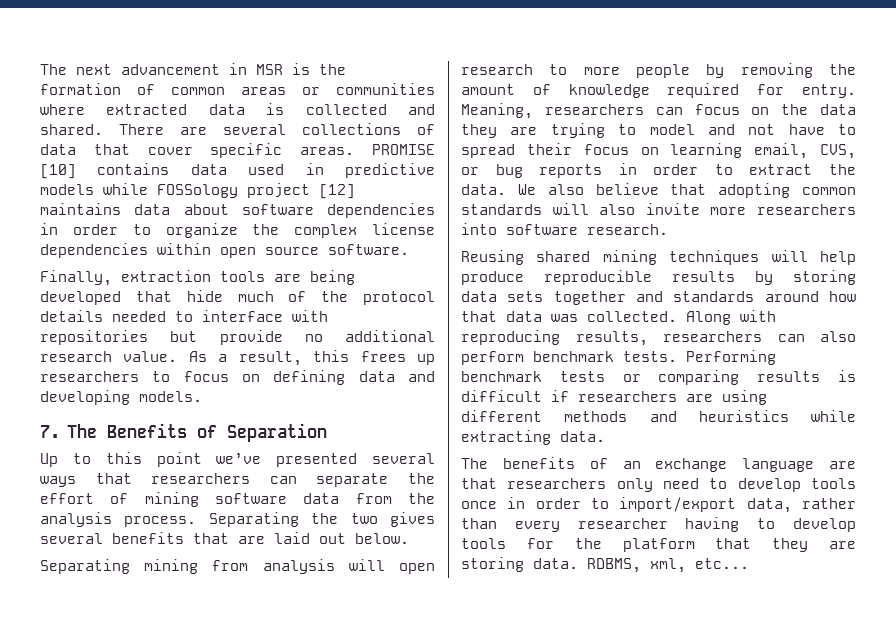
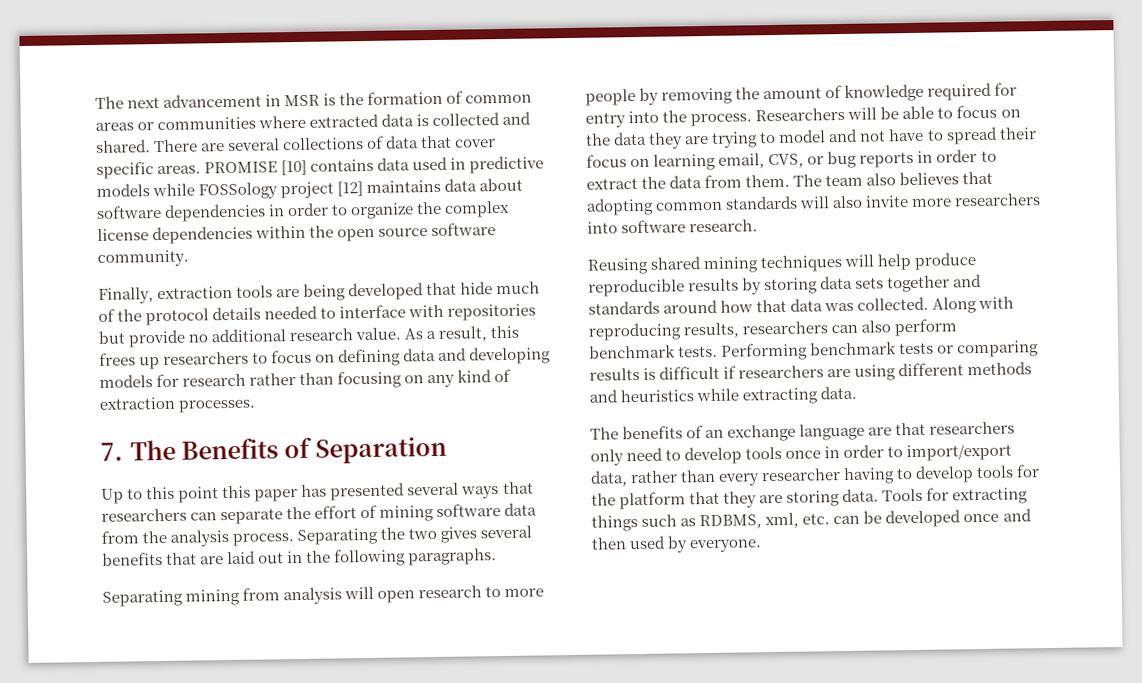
(211, 249) none -> [309,225,335,238] the
[328,244,409,255] software. -> [431,222,497,237] [97,249,189,267] software community.
[139,391,202,402] models. -> [99,368,512,389] [99,396,256,413] models for research rather than focusing on any kind of extraction processes.
[216,453,262,464] we’ve -> [222,484,328,502] this paper has
[355,533,409,544] below. -> [287,548,498,567] in the following paragraphs.
[802,84,856,98] [461,103,683,119] entry. Meaning, researchers can -> [585,105,954,128] entry into the process. Researchers will be able to
[461,183,659,195] data. We also believe -> [669,171,960,189] data from them. The team also believes
[587,558,749,573] RDBMS, xml, etc... -> [882,487,1029,505] [591,508,1032,532] [591,535,763,553] Tools for extracting things such as RDBMS, xml, etc. can be developed once and then used by everyone.

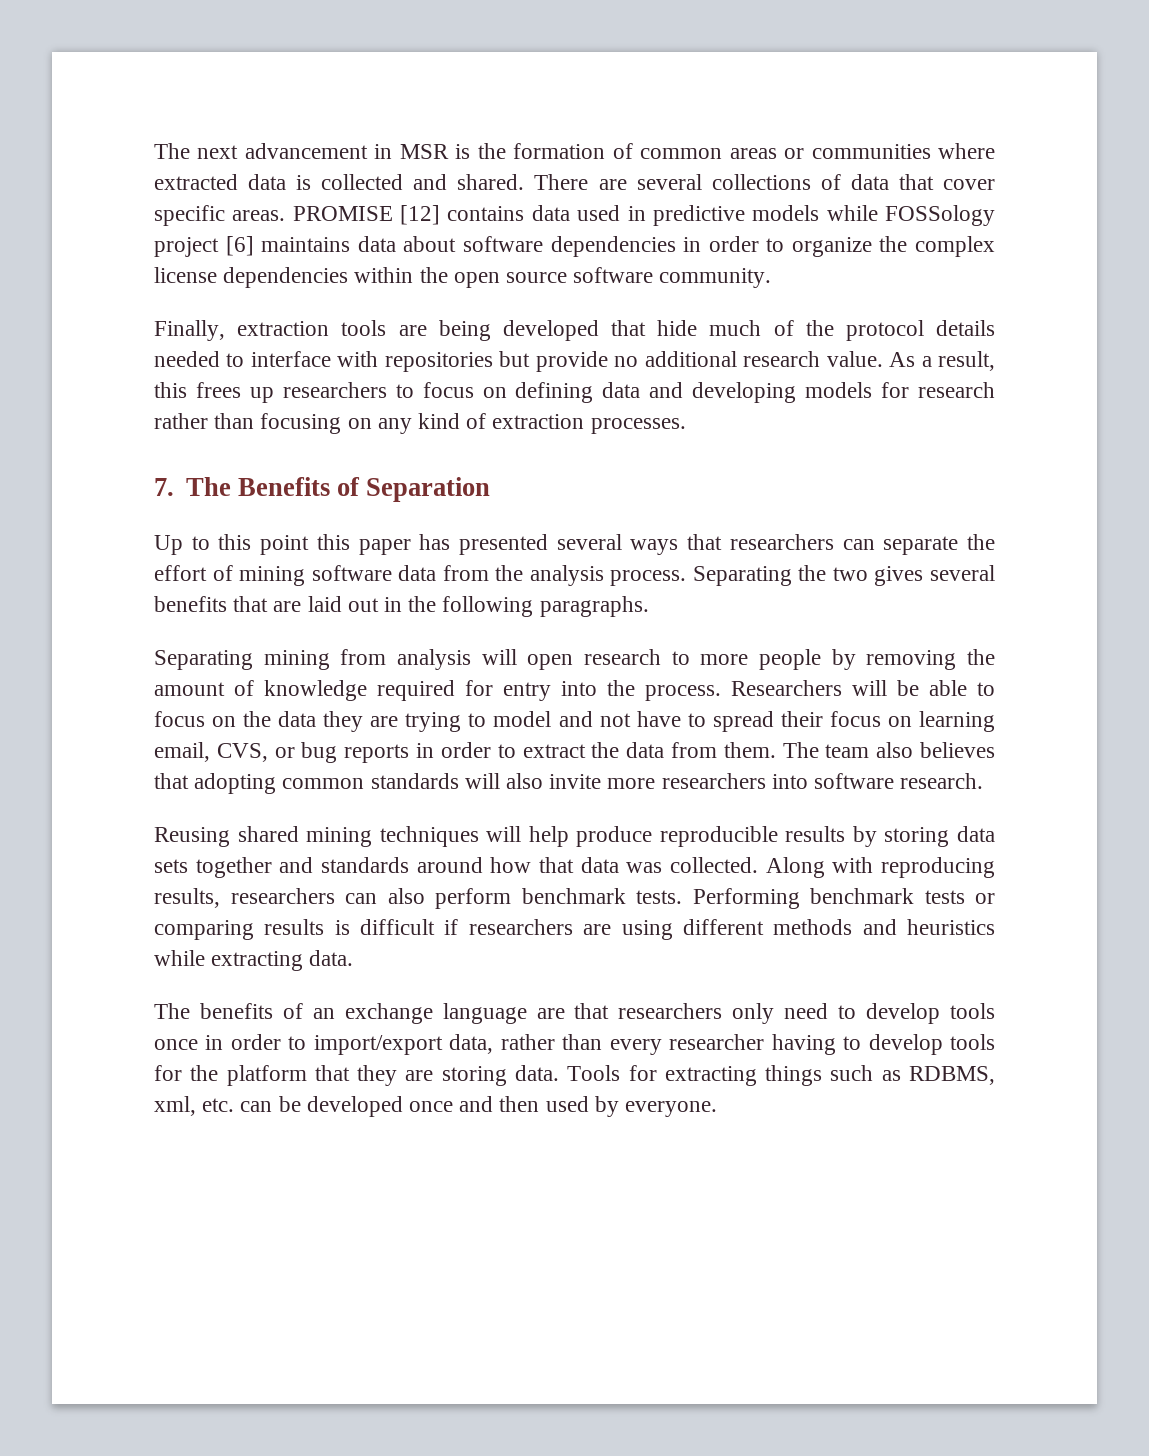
[281,159,308,176] [10] -> [400,205,441,225] [12]
[337,181,364,197] [12] -> [225,236,254,256] [6]

